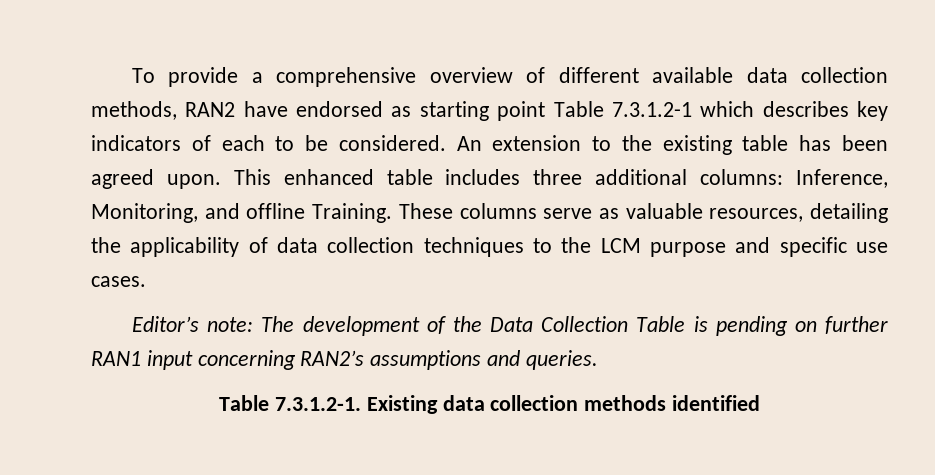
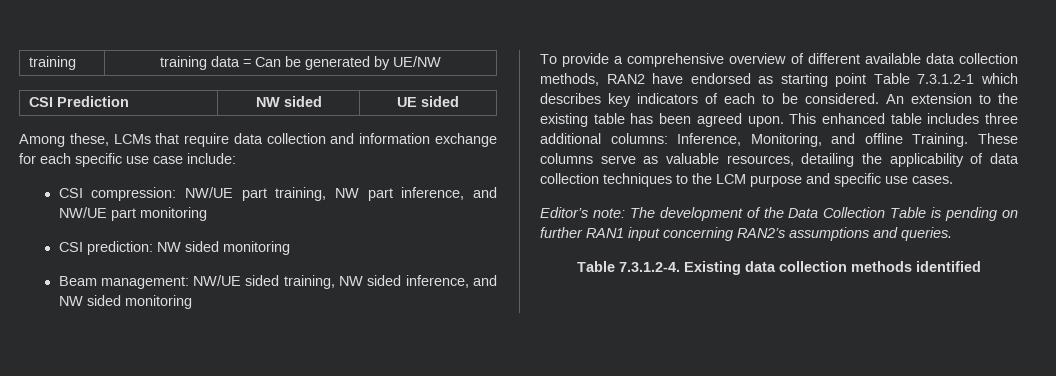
(132, 75) none -> [28,56,76,70] [160,56,441,70] [28,96,129,107] [255,96,322,107] [397,96,459,107] [19,133,497,147] [19,153,236,167] [58,187,498,201] [58,207,207,221] [58,241,290,255] [58,275,498,289] [58,295,192,309] training | training data = Can be generated by UE/NW // CSI Prediction | NW sided | UE sided // Among these, LCMs that require data collection and information exchange for each specific use case include: // CSI compression: NW/UE part training, NW part inference, and NW/UE part monitoring // CSI prediction: NW sided monitoring // Beam management: NW/UE sided training, NW sided inference, and NW sided monitoring //
[274,397,361,411] 7.3.1.2-1. -> [619,262,680,272] 7.3.1.2-4.

